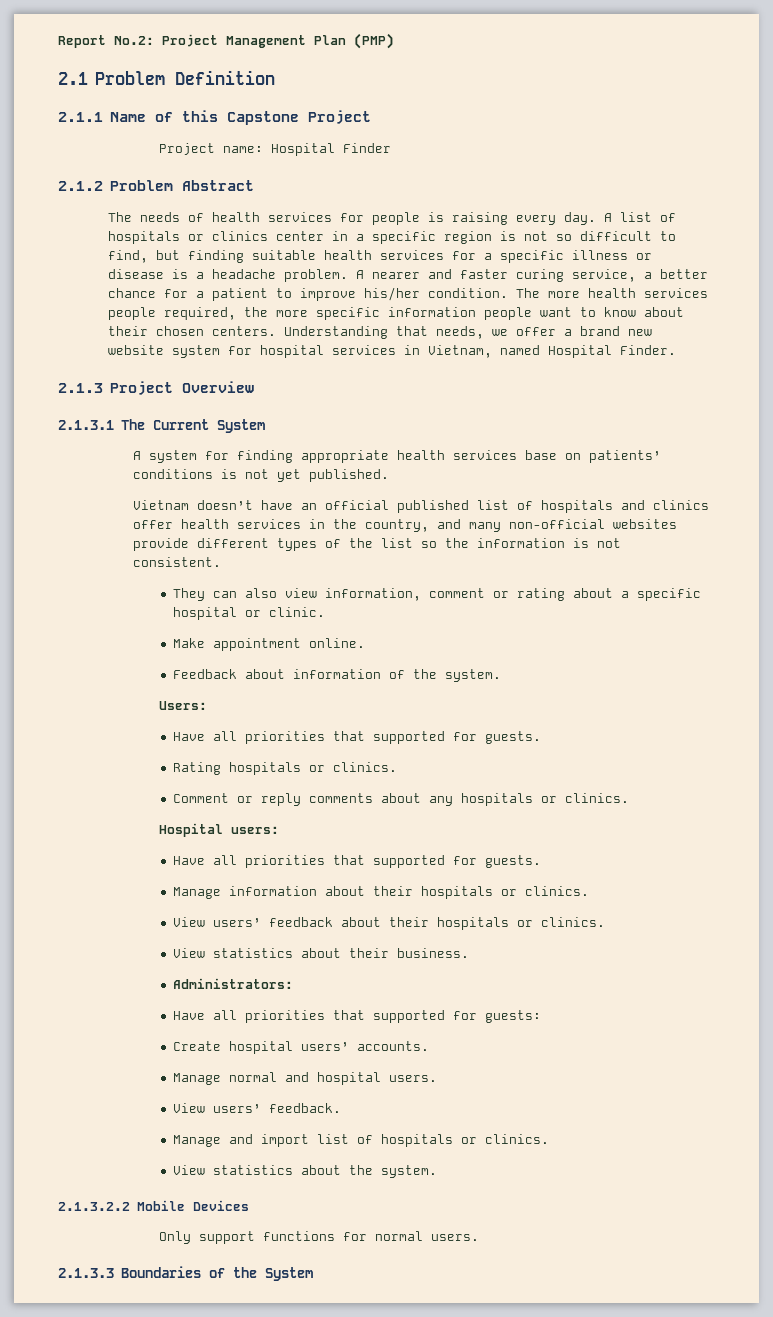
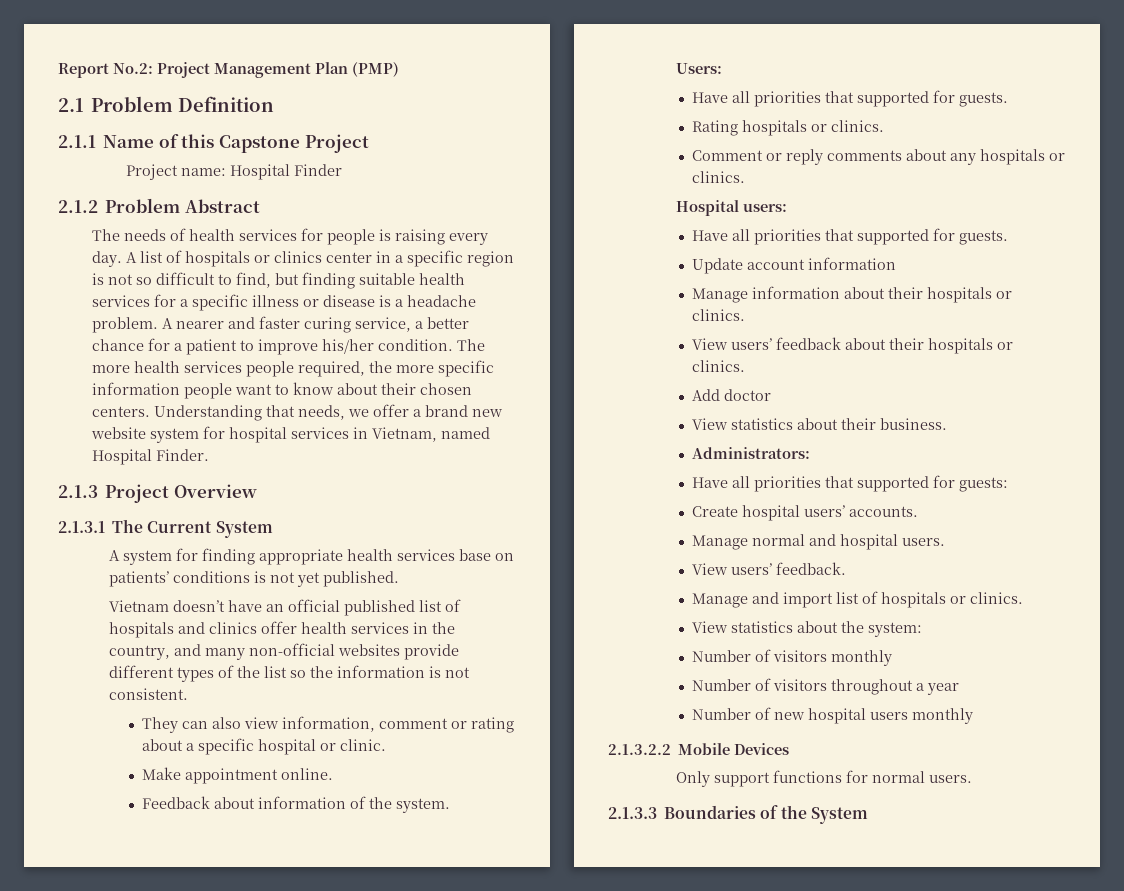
(541, 861) none -> [692,257,897,274] // Update account information
(605, 922) none -> [692,389,772,401] // Add doctor
[380,1165,437,1178] system. -> [868,622,923,637] [692,649,893,666] [692,678,960,695] [692,707,974,724] system: // Number of visitors monthly // Number of visitors throughout a year // Number of new hospital users monthly

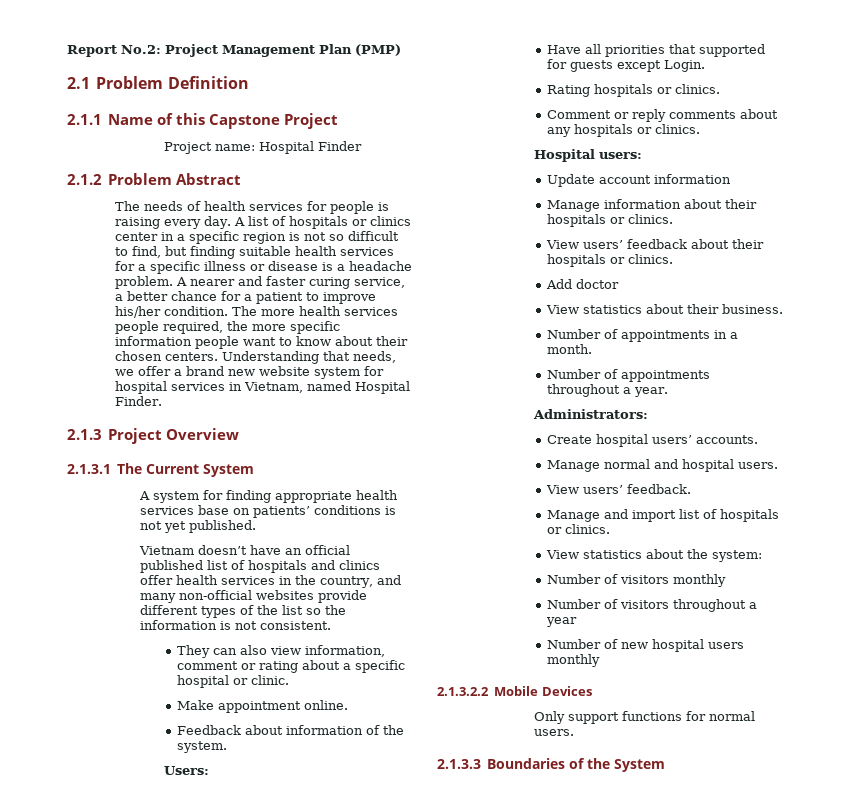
[959,92,1009,107] guests. -> [570,60,706,72] guests except Login.
[692,228,1009,245] // Have all priorities that supported for guests. -> (642, 155) none
[692,447,811,459] [692,475,1009,492] Administrators: // Have all priorities that supported for guests: -> [547,329,739,342] [547,344,593,354] [547,369,711,382] [547,384,669,397] [532,409,648,419] Number of appointments in a month. // Number of appointments throughout a year. // Administrators:

